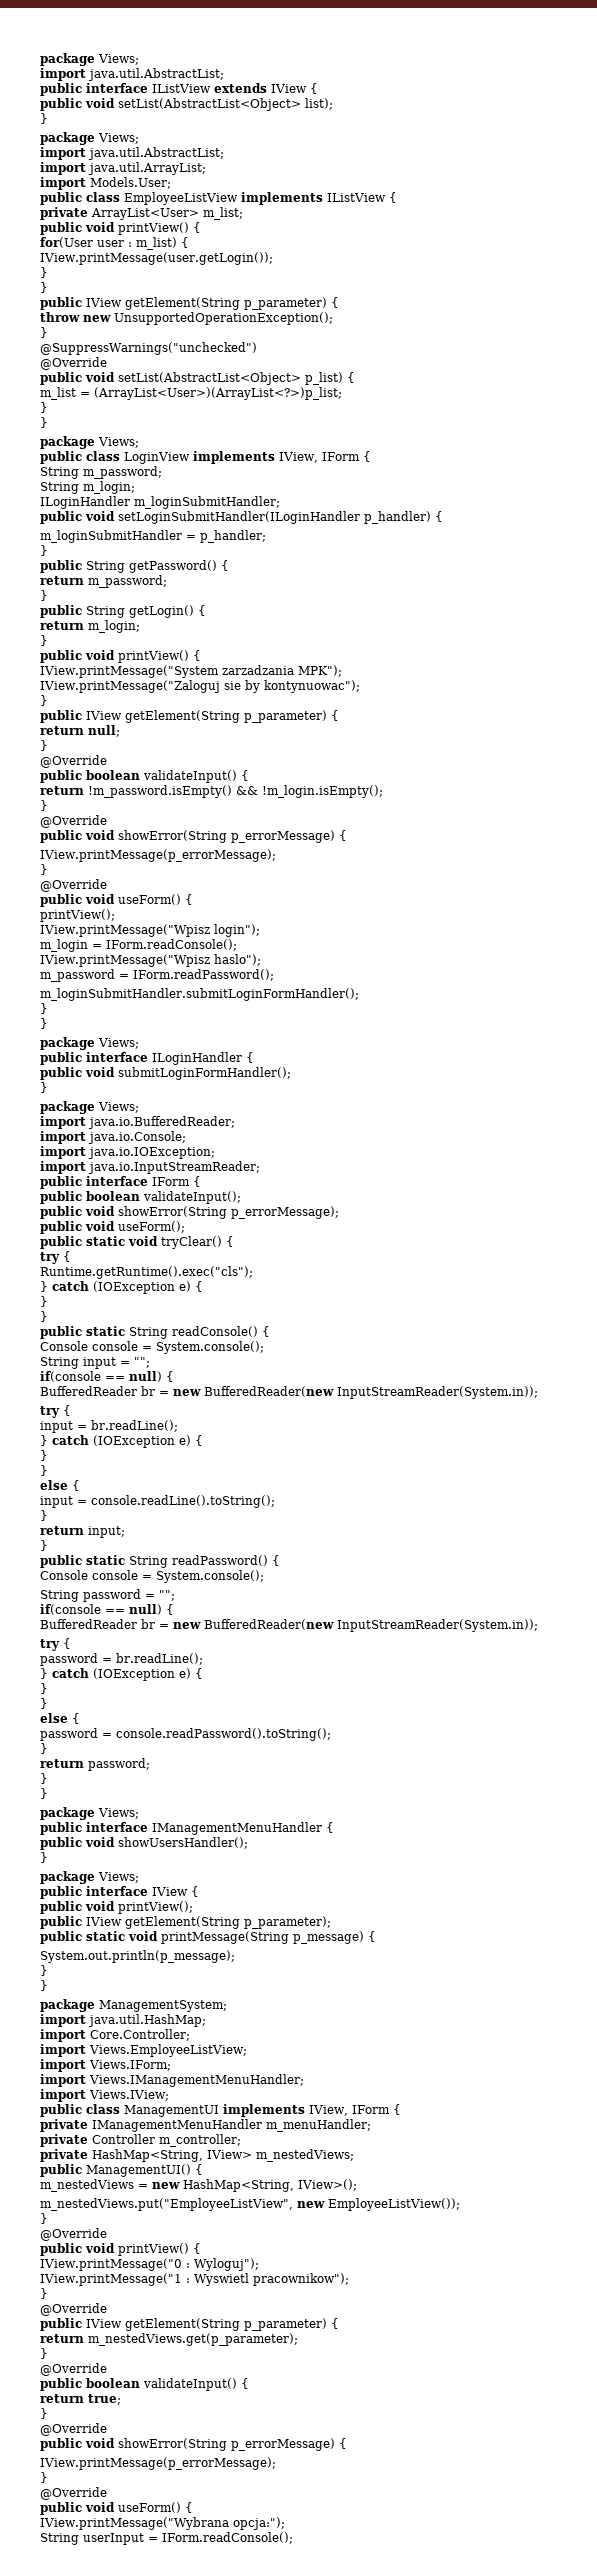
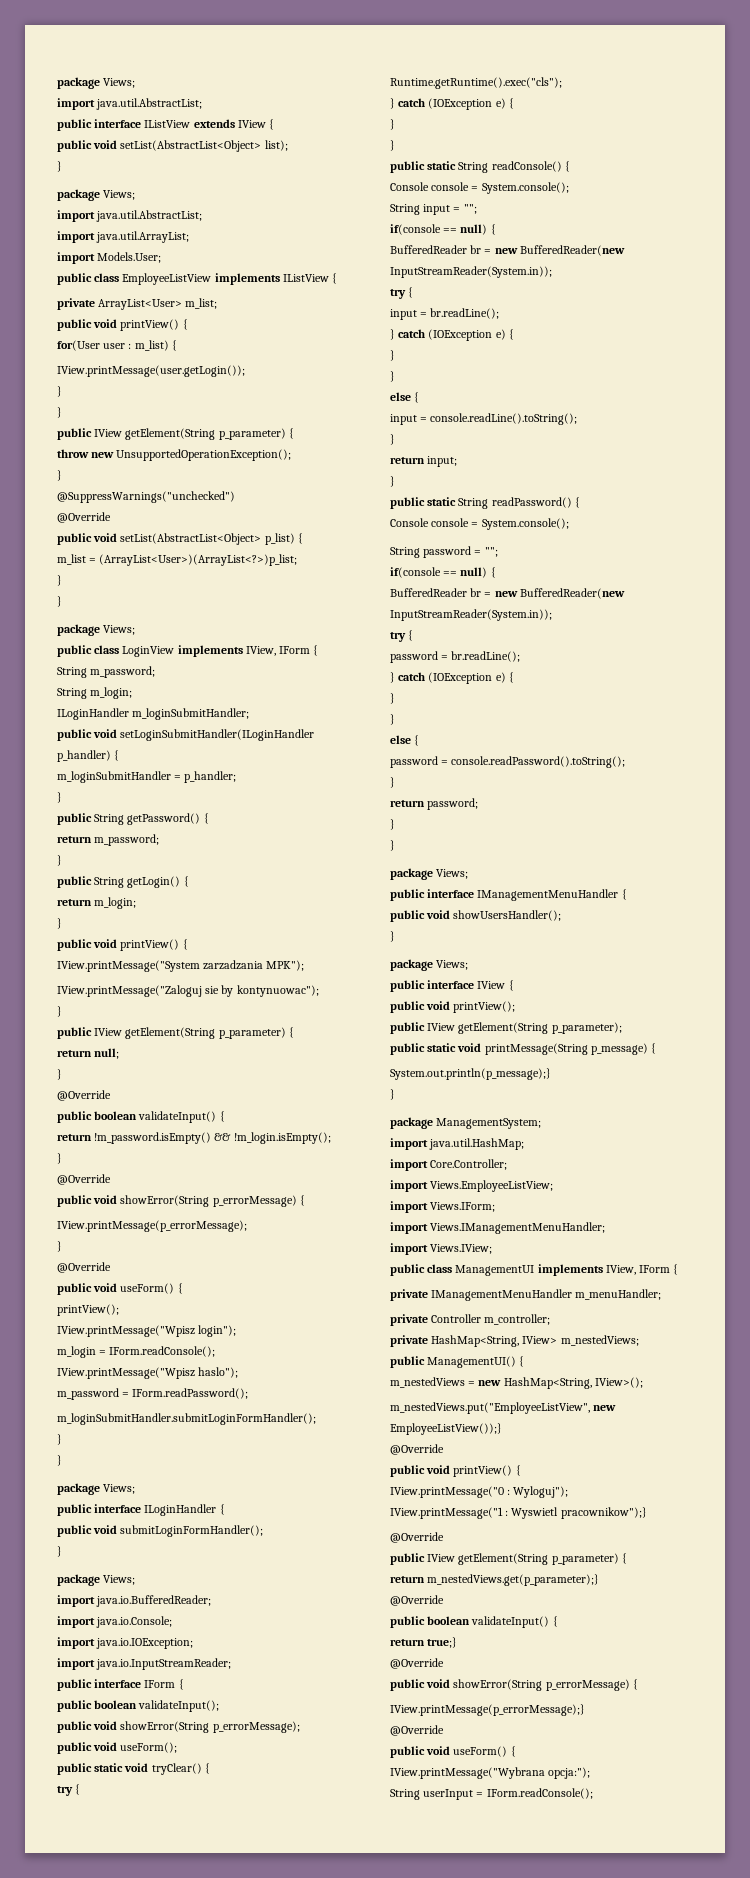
[40,1950,235,1963] [40,1965,48,1976] System.out.println(p_message); // } -> [390,1068,551,1080] System.out.println(p_message);}
[328,2198,460,2211] [40,2213,48,2224] EmployeeListView()); // } -> [390,1423,502,1435] EmployeeListView());}
[252,2273,349,2286] [40,2288,48,2299] pracownikow"); // } -> [560,1507,647,1519] pracownikow");}
[88,2333,298,2346] [40,2348,48,2359] [40,2363,107,2376] [40,2378,249,2391] [40,2394,121,2405] [40,2408,48,2419] [40,2423,107,2436] [40,2438,347,2451] [40,2457,276,2470] [40,2472,48,2483] m_nestedViews.get(p_parameter); // } // @Override // public boolean validateInput() { // return true; // } // @Override // public void showError(String p_errorMessage) { // IView.printMessage(p_errorMessage); // } -> [427,1574,600,1586] [390,1595,444,1606] [390,1616,558,1628] [390,1637,458,1648] [390,1658,444,1669] [390,1679,638,1691] [390,1704,585,1716] m_nestedViews.get(p_parameter);} // @Override // public boolean validateInput() { // return true;} // @Override // public void showError(String p_errorMessage) { // IView.printMessage(p_errorMessage);}

